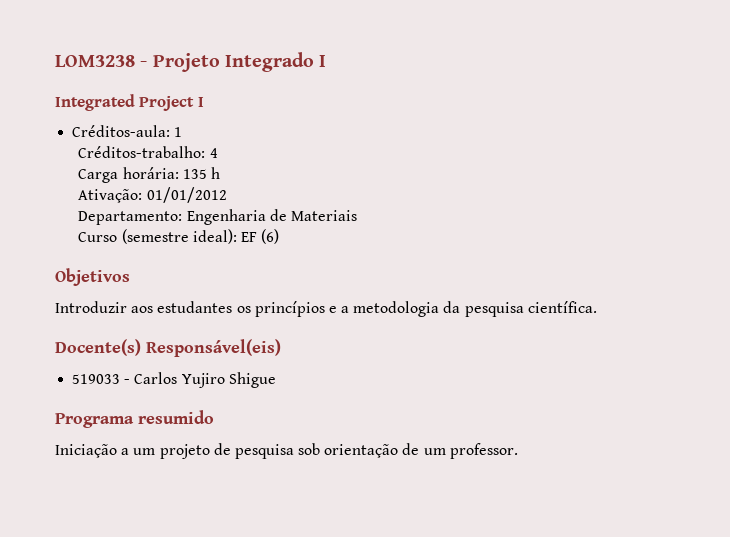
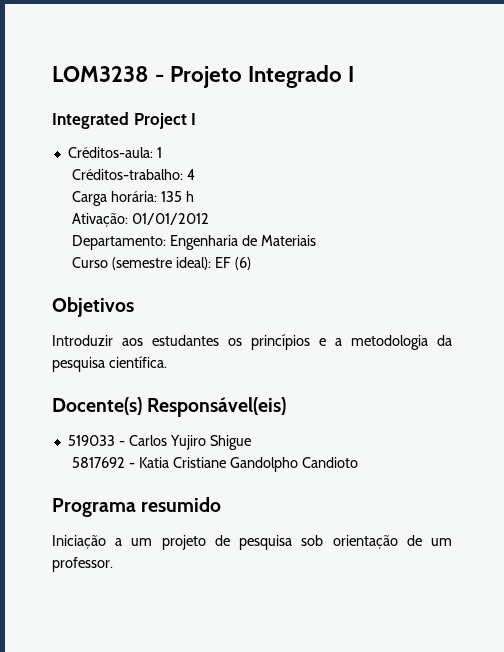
(276, 380) none -> [72,457,358,472] // 5817692 - Katia Cristiane Gandolpho Candioto

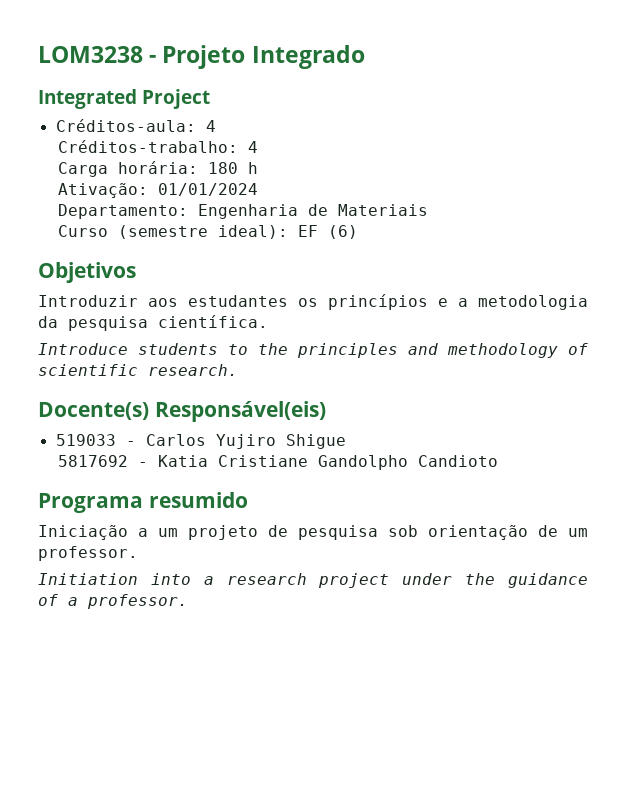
[348,66,355,82] I -> (365, 57) none
[191,113,197,125] I -> (210, 99) none
[156,147,162,158] 1 -> [205,120,216,132] 4
[160,191,182,202] 135 -> [208,162,239,174] 180
[132,213,210,225] 01/01/2012 -> [158,183,259,196] 01/01/2024
(167, 362) none -> [38,343,588,358] [38,364,238,376] // Introduce students to the principles and methodology of scientific research.
(113, 564) none -> [38,573,588,588] [38,594,188,609] // Initiation into a research project under the guidance of a professor.

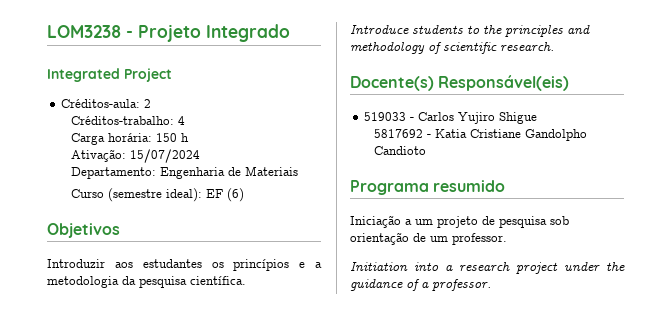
[205,120,216,132] 4 -> [144,99,152,108] 2
[208,162,239,174] 180 -> [155,133,177,142] 150
[158,183,259,196] 01/01/2024 -> [129,149,200,163] 15/07/2024

